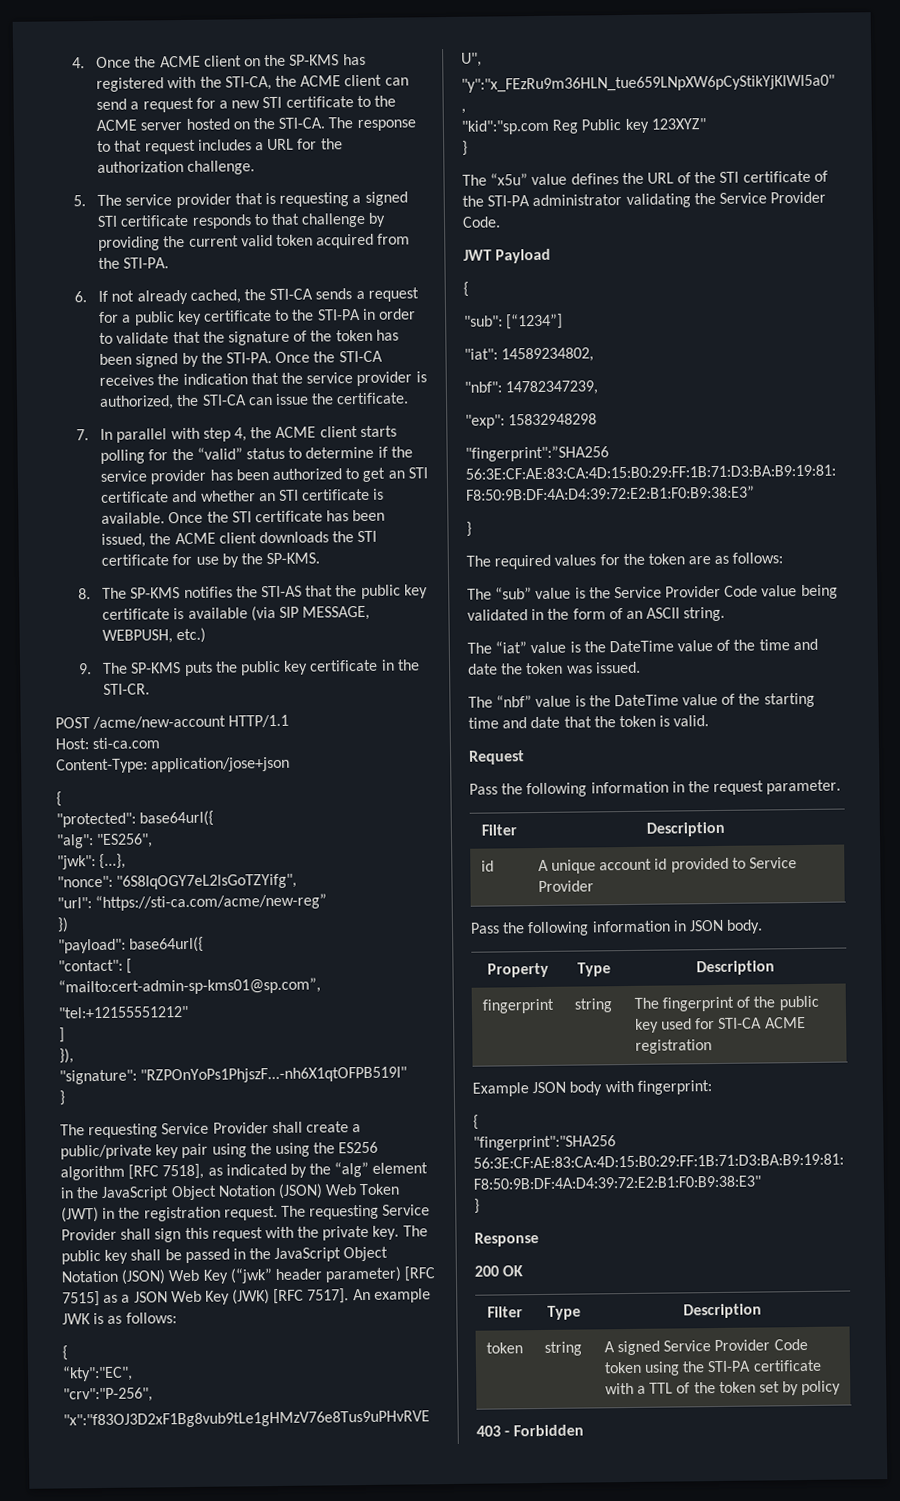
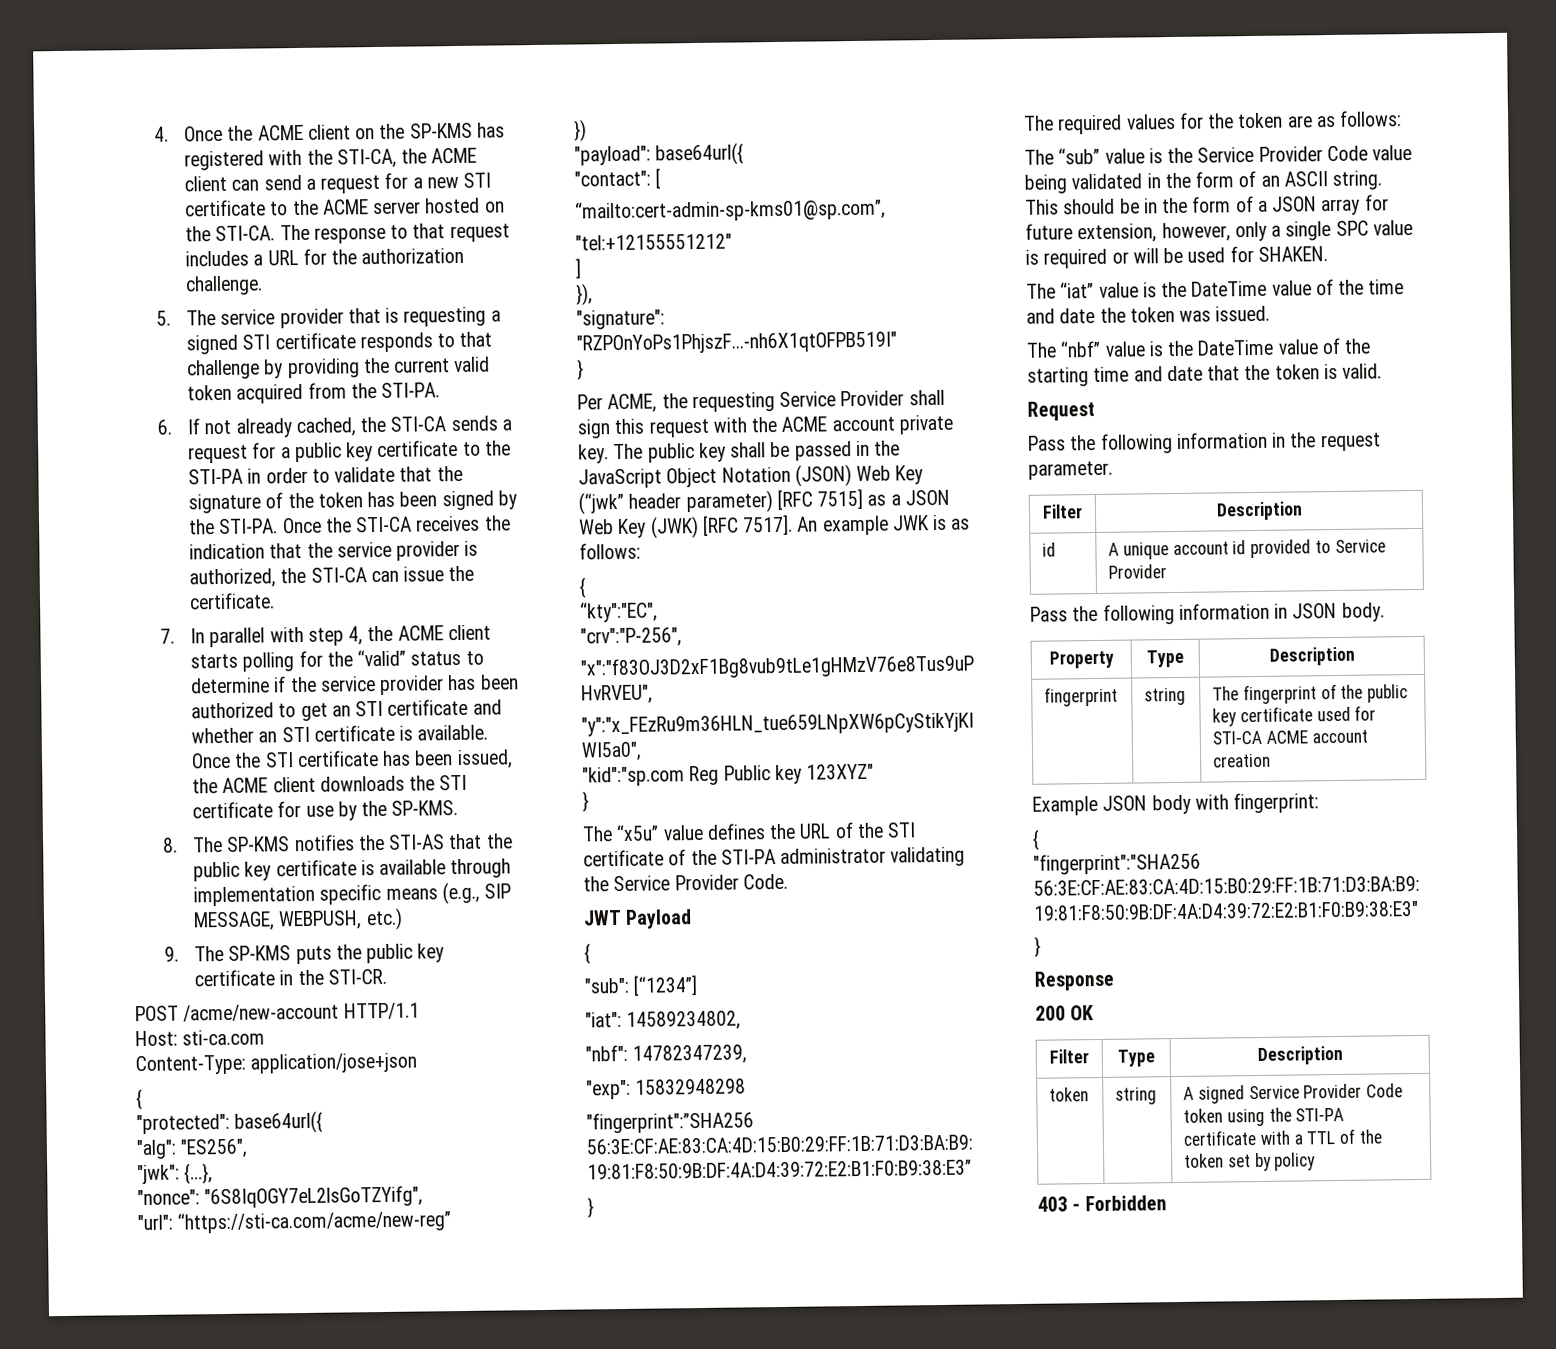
[250,605,276,622] (via -> [450,858,512,879] [193,881,480,907] through implementation specific means (e.g.,
[60,1121,362,1139] [60,1141,379,1160] [60,1161,429,1181] [60,1183,401,1201] [61,1205,306,1223] The requesting Service Provider shall create a public/private key pair using the using the ES256 algorithm [RFC 7518], as indicated by the “alg” element in the JavaScript Object Notation (JSON) Web Token (JWT) in the registration request. The -> [577,393,688,414] Per ACME, the
(320, 1232) none -> [781,416,895,432] ACME account
(726, 614) none -> [1025,194,1389,216] [1025,219,1413,244] [1025,245,1328,269] This should be in the form of a JSON array for future extension, however, only a single SPC value is required or will be used for SHAKEN.
(659, 1025) none -> [1239,706,1313,723] certificate
[634,1039,712,1054] registration -> [1311,729,1368,744] [1213,753,1272,768] account creation

